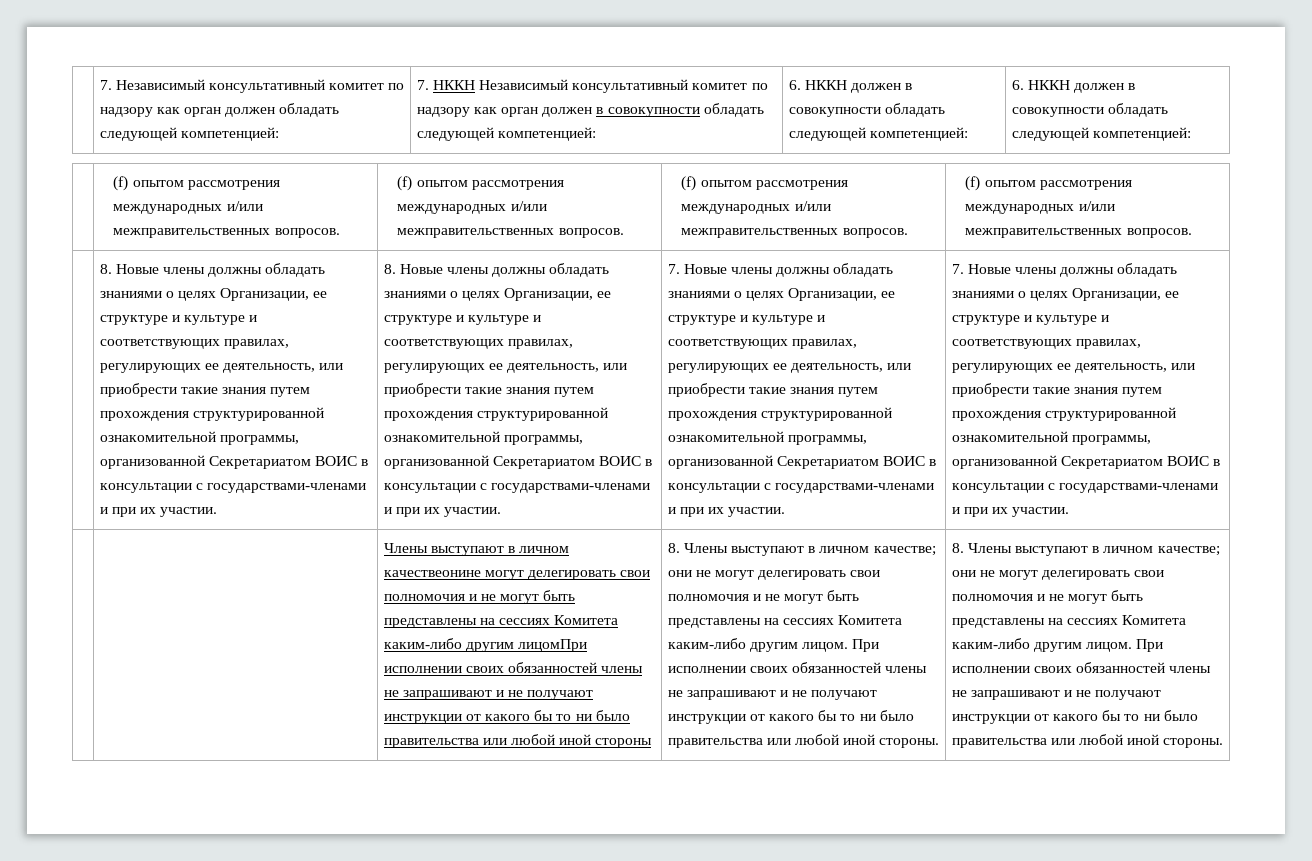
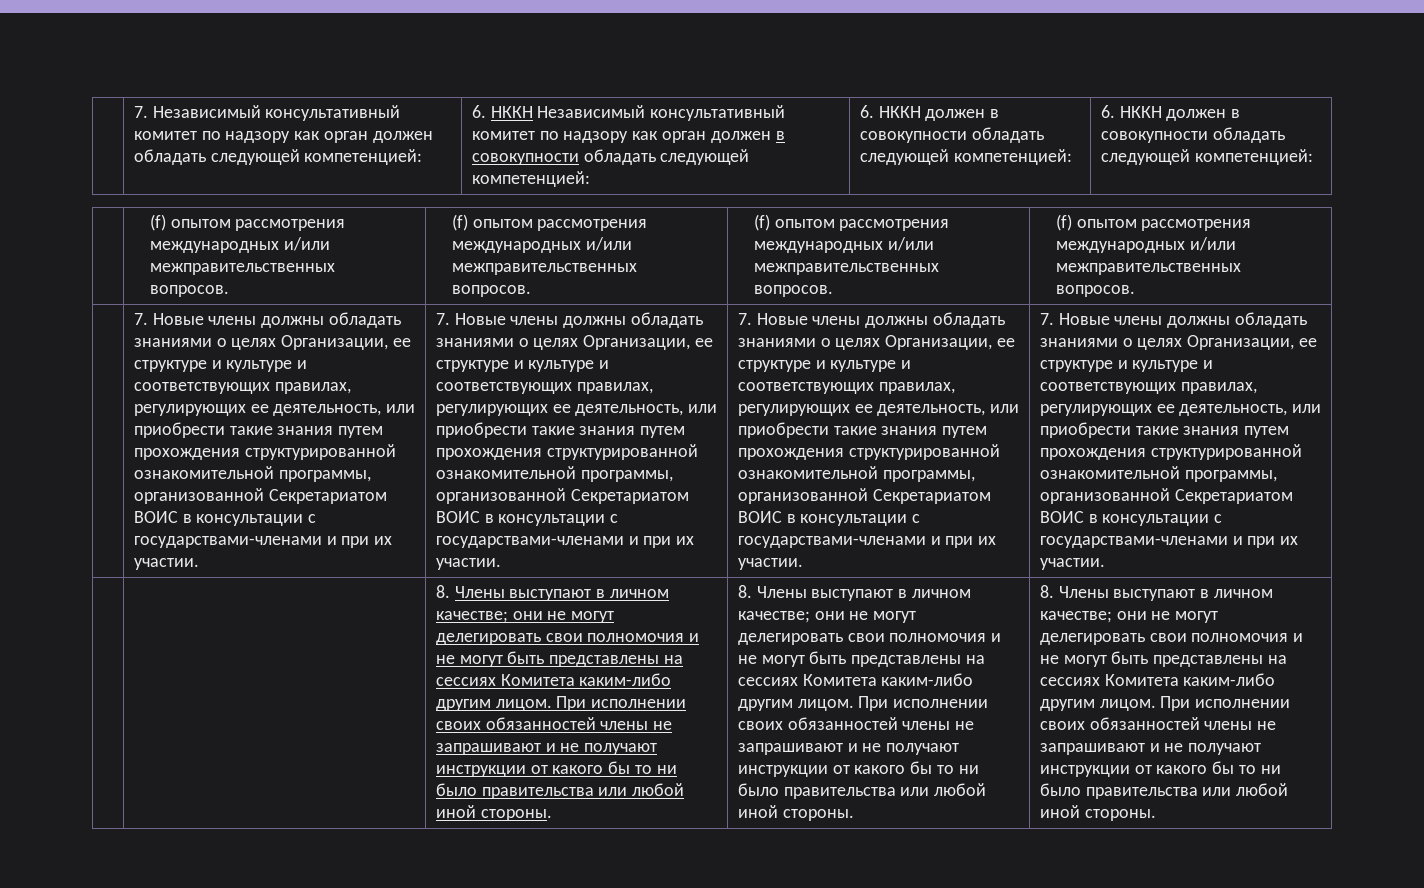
[416,80,429,90] 7. -> [471,105,486,118] 6.
[99,264,112,274] 8. -> [133,313,148,325] 7.
[383,264,396,274] 8. -> [435,313,450,325] 7.
[383,543,570,556] [383,570,481,577] Члены выступают в личном качествеонине -> [435,585,670,601] [435,611,567,623] 8. Члены выступают в личном качестве; они не
[517,639,587,652] лицомПри -> [495,696,587,711] лицом. При
[595,738,653,748] стороны -> [480,809,552,821] стороны.

